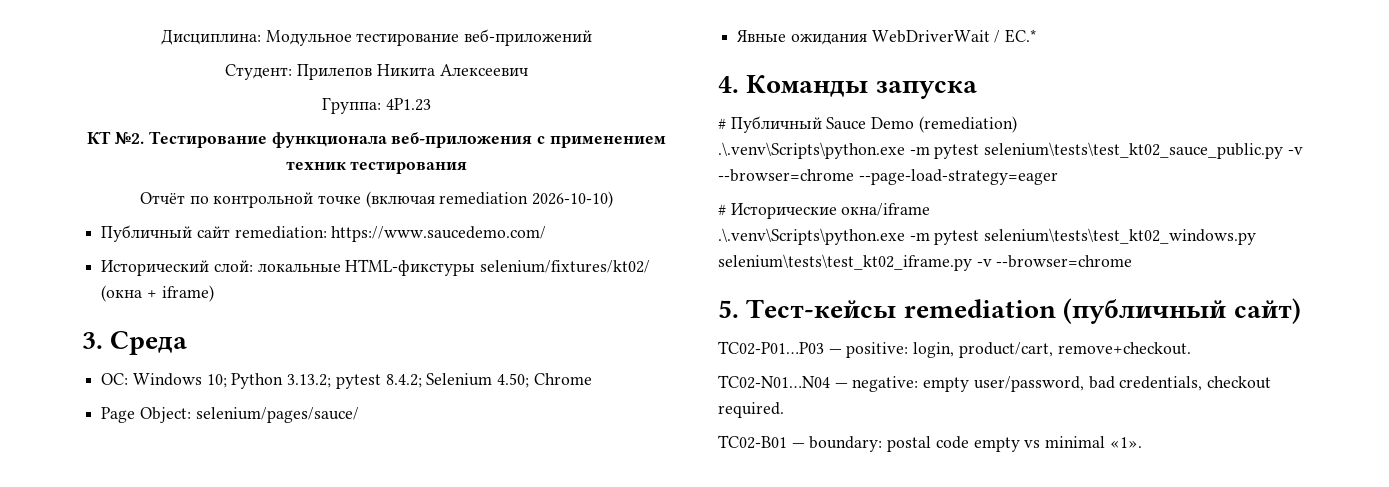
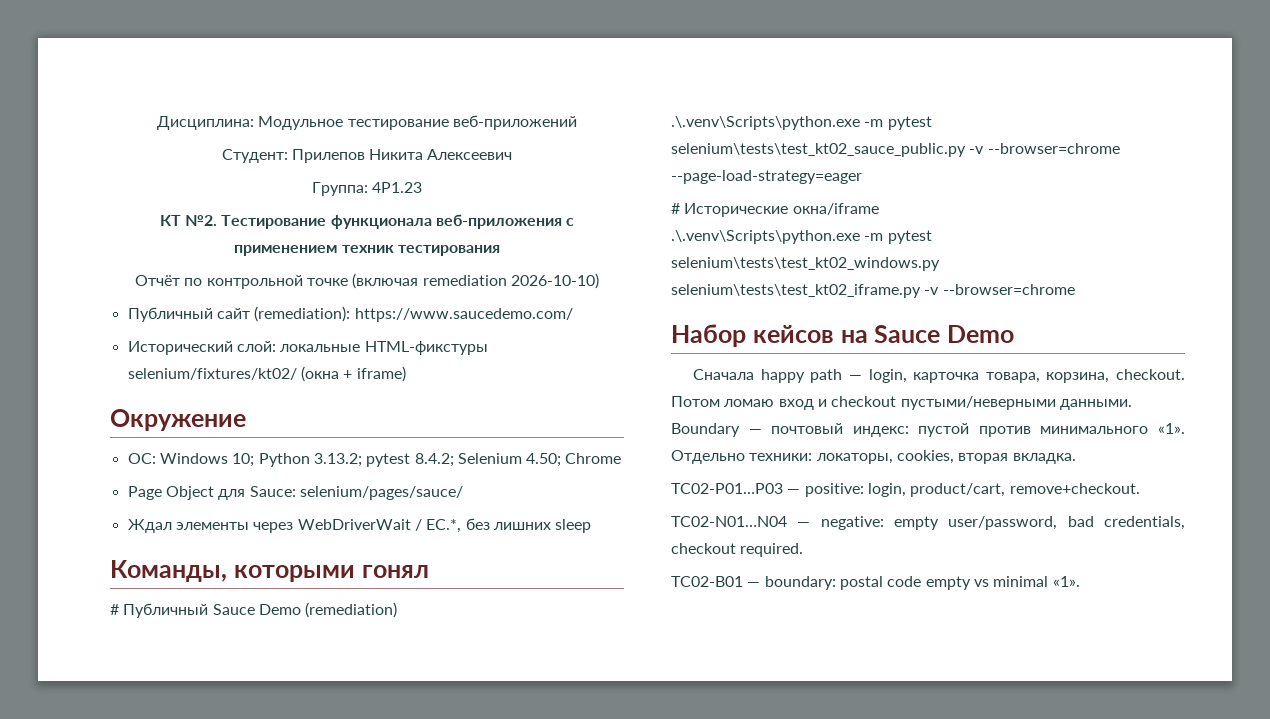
[234,226,327,239] remediation: -> [254,306,351,322] (remediation):
[82,331,188,355] 3. Среда -> [110,409,246,431] Окружение
[139,407,359,423] [737,29,1037,45] [718,75,977,99] Object: selenium/pages/sauce/ // Явные ожидания WebDriverWait / EC.* // 4. Команды запуска -> [165,486,463,500] [127,518,592,533] [110,560,429,582] Object для Sauce: selenium/pages/sauce/ // Ждал элементы через WebDriverWait / EC.*, без лишних sleep // Команды, которыми гонял
[718,298,1301,324] 5. Тест-кейсы remediation (публичный сайт) -> [671,324,1014,347] [693,369,1185,383] [671,396,1132,410] [671,423,1185,437] [671,450,1076,464] Набор кейсов на Sauce Demo // Сначала happy path — login, карточка товара, корзина, checkout. Потом ломаю вход и checkout пустыми/неверными данными. Boundary — почтовый индекс: пустой против минимального «1». Отдельно техники: локаторы, cookies, вторая вкладка.

